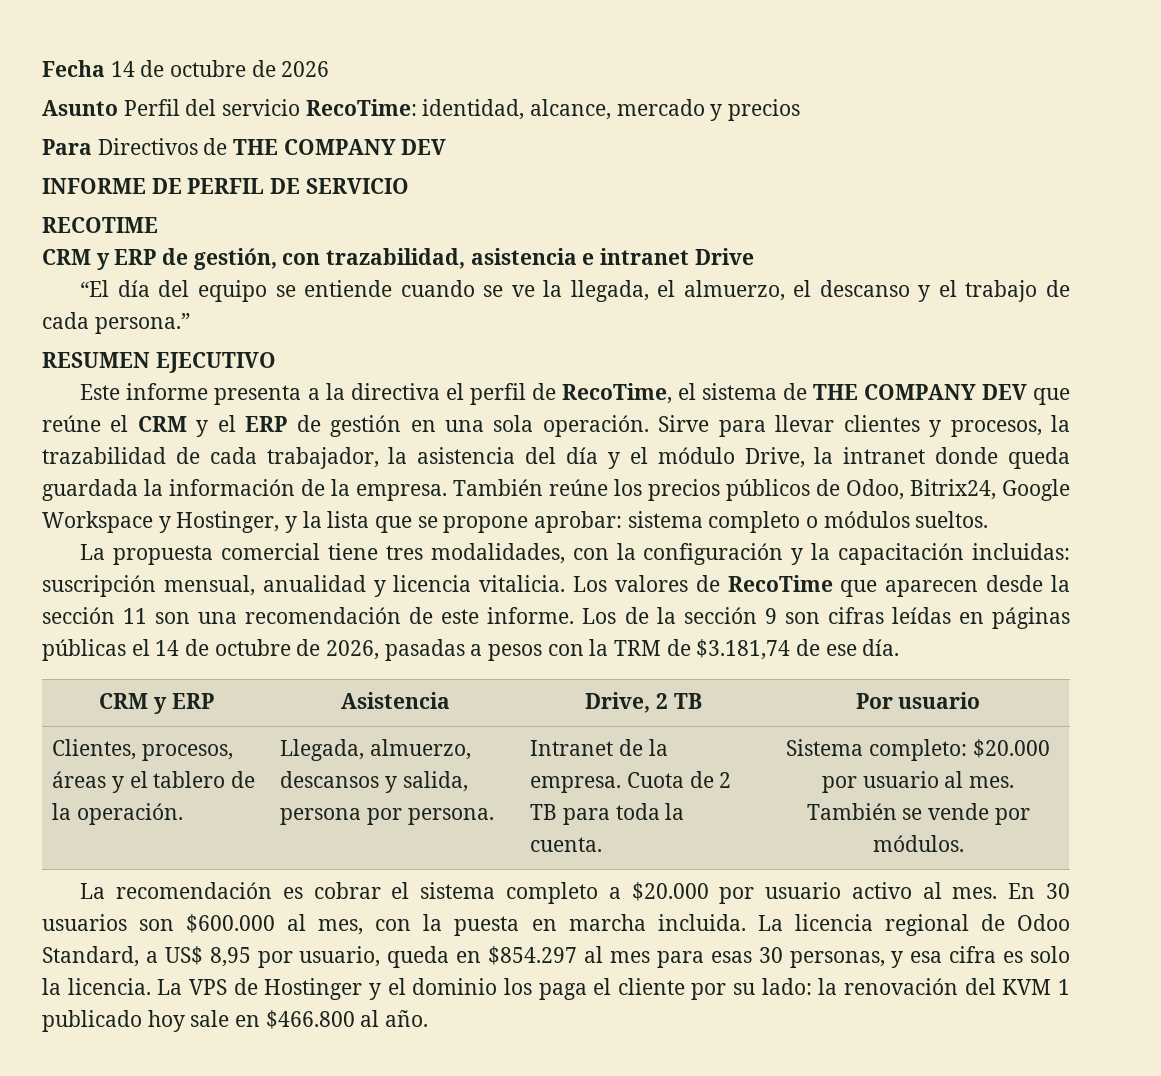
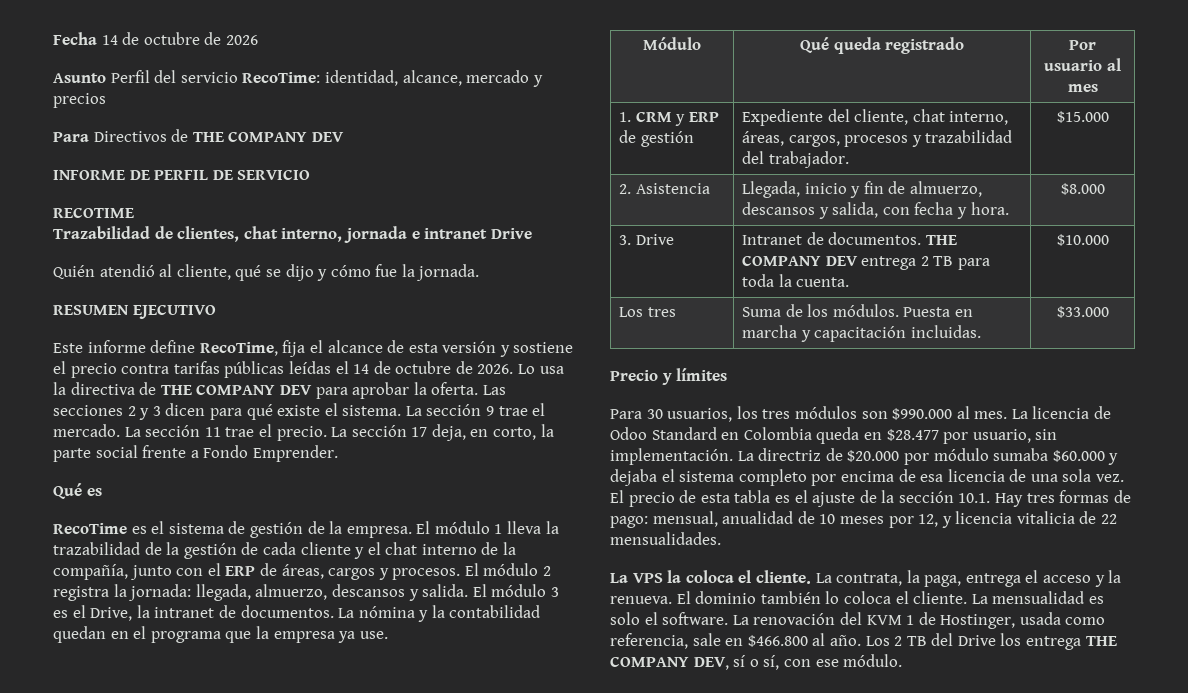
[42,248,754,270] [80,280,1071,302] [42,312,190,334] [42,352,276,373] [80,383,1071,405] [42,415,1070,437] [42,447,1070,469] [42,479,1070,501] [42,511,989,533] [80,543,1071,565] [42,575,1070,597] [42,607,1070,629] [42,639,126,661] CRM y ERP de gestión, con trazabilidad, asistencia e intranet Drive // “El día del equipo se entiende cuando se ve la llegada, el almuerzo, el descanso y el trabajo de cada persona.” // RESUMEN EJECUTIVO // Este informe presenta a la directiva el perfil de RecoTime, el sistema de THE COMPANY DEV que reúne el CRM y el ERP de gestión en una sola operación. Sirve para llevar clientes y procesos, la trazabilidad de cada trabajador, la asistencia del día y el módulo Drive, la intranet donde queda guardada la información de la empresa. También reúne los precios públicos de Odoo, Bitrix24, Google Workspace y Hostinger, y la lista que se propone aprobar: sistema completo o módulos sueltos. // La propuesta comercial tiene tres modalidades, con la configuración y la capacitación incluidas: suscripción mensual, anualidad y licencia vitalicia. Los valores de RecoTime que aparecen desde la sección 11 son una recomendación de este informe. Los de la sección 9 son cifras leídas en páginas públicas -> [53,226,532,243] [53,264,480,281] [53,304,216,319] [53,340,574,357] [53,361,331,378] Trazabilidad de clientes, chat interno, jornada e intranet Drive // Quién atendió al cliente, qué se dijo y cómo fue la jornada. // RESUMEN EJECUTIVO // Este informe define RecoTime, fija el alcance de esta versión y sostiene el precio contra tarifas públicas leídas
[326,639,900,661] [99,693,214,714] [341,692,450,709] [585,692,702,713] [855,692,981,709] [52,739,234,761] [52,771,256,793] [52,803,184,825] [280,739,472,761] [280,771,468,793] [280,808,494,825] [530,739,668,756] [530,771,714,793] 2026, pasadas a pesos con la TRM de $3.181,74 de ese día. // CRM y ERP | Asistencia | Drive, 2 TB | Por usuario // Clientes, procesos, áreas y el tablero de la operación. | Llegada, almuerzo, descansos y salida, persona por persona. | Intranet de la empresa. Cuota de -> [477,364,564,374] [53,382,506,399] [53,403,546,420] [53,424,554,441] [53,445,338,462] [53,483,102,499] [53,521,559,538] [53,542,517,559] [53,563,552,580] [53,584,559,601] [53,605,541,622] [53,626,388,643] [643,37,701,50] [799,37,965,54] [1069,40,1096,50] [1044,58,1121,71] [1067,84,1098,92] [619,111,719,126] [619,130,694,147] [742,109,1009,126] [742,130,1013,147] [742,151,849,168] [1056,111,1109,123] [619,183,710,194] [742,181,983,198] [742,202,1009,219] [1060,183,1105,195] [619,234,674,245] [742,232,957,245] [742,255,917,270] 2026. Lo usa la directiva de THE COMPANY DEV para aprobar la oferta. Las secciones 2 y 3 dicen para qué existe el sistema. La sección 9 trae el mercado. La sección 11 trae el precio. La sección 17 deja, en corto, la parte social frente a Fondo Emprender. // Qué es // RecoTime es el sistema de gestión de la empresa. El módulo 1 lleva la trazabilidad de la gestión de cada cliente y el chat interno de la compañía, junto con el ERP de áreas, cargos y procesos. El módulo 2 registra la jornada: llegada, almuerzo, descansos y salida. El módulo 3 es el Drive, la intranet de documentos. La nómina y la contabilidad quedan en el programa que la empresa ya use. // Módulo | Qué queda registrado | Por usuario al mes // 1. CRM y ERP de gestión | Expediente del cliente, chat interno, áreas, cargos, procesos y trazabilidad del trabajador. | $15.000 // 2. Asistencia | Llegada, inicio y fin de almuerzo, descansos y salida, con fecha y hora. | $8.000 // 3. Drive | Intranet de documentos. THE COMPANY DEV entrega
[786,739,1050,761] [821,771,1015,793] [806,803,1030,825] [872,835,964,852] [80,882,1071,904] [42,914,1070,936] [42,946,1071,968] [42,978,1070,1000] [42,1010,185,1032] Sistema completo: $20.000 por usuario al mes. También se vende por módulos. // La recomendación es cobrar el sistema completo a $20.000 por usuario activo al mes. En 30 usuarios son $600.000 al mes, con la puesta en marcha incluida. La licencia regional de Odoo Standard, a US$ 8,95 por usuario, queda en $854.297 al mes para esas 30 personas, y esa cifra es solo la licencia. La VPS de Hostinger y el dominio los paga el cliente por su lado: la renovación del KVM 1 publicado hoy -> [1056,234,1109,246] [619,307,676,317] [742,304,974,317] [742,325,981,342] [1056,306,1109,318] [610,368,728,385] [610,406,1112,422] [610,427,1058,444] [610,448,1119,465] [610,469,1125,486] [610,490,1131,507] [610,511,1118,528] [610,532,721,545] [610,570,1122,587] [610,591,1104,604] [610,612,1106,629] [610,633,688,649] $10.000 // Los tres | Suma de los módulos. Puesta en marcha y capacitación incluidas. | $33.000 // Precio y límites // Para 30 usuarios, los tres módulos son $990.000 al mes. La licencia de Odoo Standard en Colombia queda en $28.477 por usuario, sin implementación. La directriz de $20.000 por módulo sumaba $60.000 y dejaba el sistema completo por encima de esa licencia de una sola vez. El precio de esta tabla es el ajuste de la sección 10.1. Hay tres formas de pago: mensual, anualidad de 10 meses por 12, y licencia vitalicia de 22 mensualidades. // La VPS la coloca el cliente. La contrata, la paga, entrega el acceso y la renueva. El dominio también lo coloca el cliente. La mensualidad es solo el software. La renovación del KVM 1 de Hostinger, usada como referencia,
(429, 1018) none -> [865,633,1117,650] [610,654,903,670] Los 2 TB del Drive los entrega THE COMPANY DEV, sí o sí, con ese módulo.

